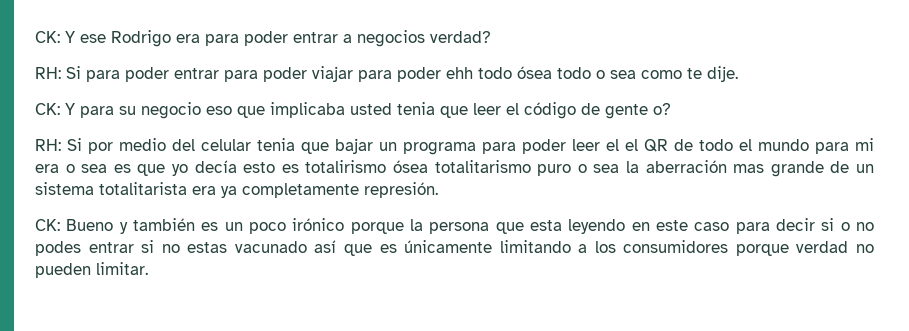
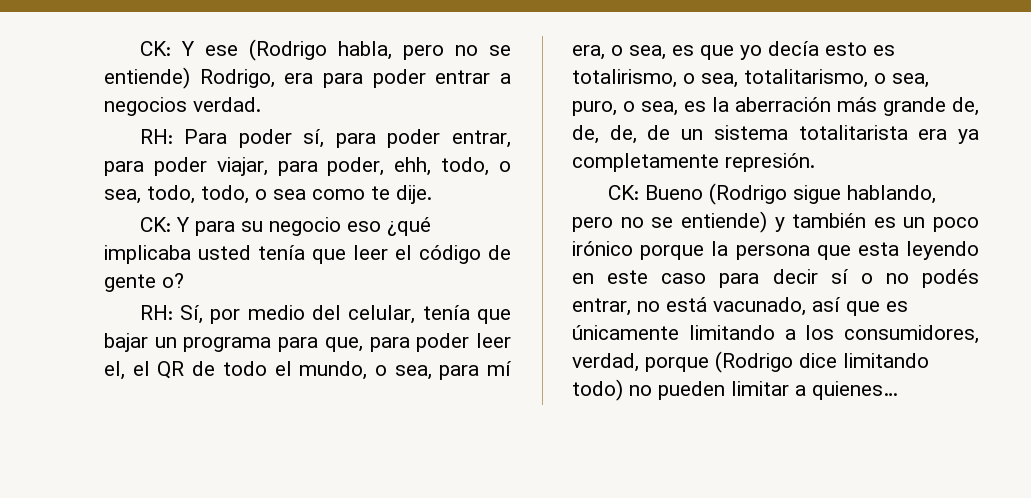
[111,30,171,47] Rodrigo -> [248,39,511,61] [104,67,275,89] (Rodrigo habla, pero no se entiende) Rodrigo,
[430,31,491,43] [35,66,591,82] verdad? // RH: Si para poder entrar para poder viajar para poder ehh todo ósea todo -> [193,97,261,112] [139,129,511,148] [104,157,511,176] [104,185,249,204] verdad. // RH: Para poder sí, para poder entrar, para poder viajar, para poder, ehh, todo, o sea, todo, todo,
[237,106,265,118] que -> [386,217,431,236] ¿qué
[397,102,435,115] tenia -> [258,245,305,260] tenía
[67,138,82,151] Si -> [179,305,203,324] Sí,
[201,138,295,151] celular tenia -> [348,305,470,324] celular, tenía
(516, 148) none -> [324,337,410,352] que, para
[606,139,619,151] el -> [104,361,125,380] el,
[758,138,874,154] [35,164,108,173] mundo para mi era o sea -> [299,361,512,380] [572,45,666,60] mundo, o sea, para mí era, o sea,
[305,160,824,177] totalirismo ósea totalitarismo puro o sea la aberración mas grande -> [572,69,929,88] [572,97,979,116] [572,125,637,144] totalirismo, o sea, totalitarismo, o sea, puro, o sea, es la aberración más grande de, de, de,
(114, 225) none -> [708,183,936,205] [572,211,767,233] (Rodrigo sigue hablando, pero no se entiende)
[821,218,835,231] si -> [830,269,849,284] sí
[35,240,307,256] podes entrar si no estas vacunado -> [922,269,979,288] [572,297,806,316] podés entrar, no está vacunado,
[623,240,874,256] [35,262,148,278] consumidores porque verdad no pueden limitar. -> [844,325,979,344] [572,351,929,373] [572,379,898,401] consumidores, verdad, porque (Rodrigo dice limitando todo) no pueden limitar a quienes…

